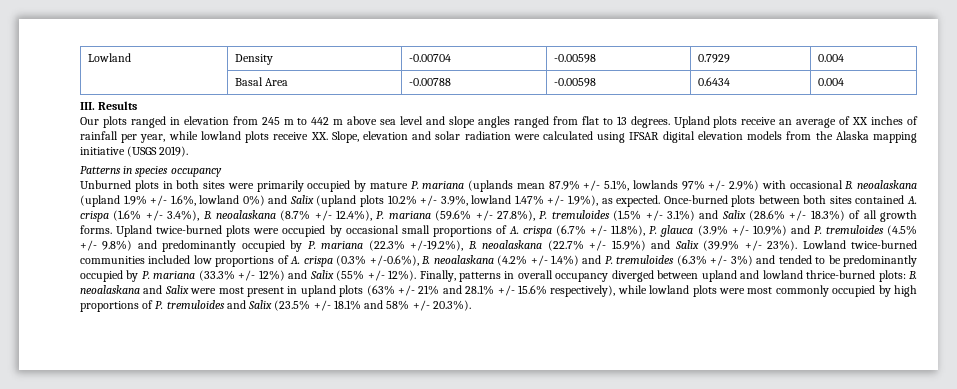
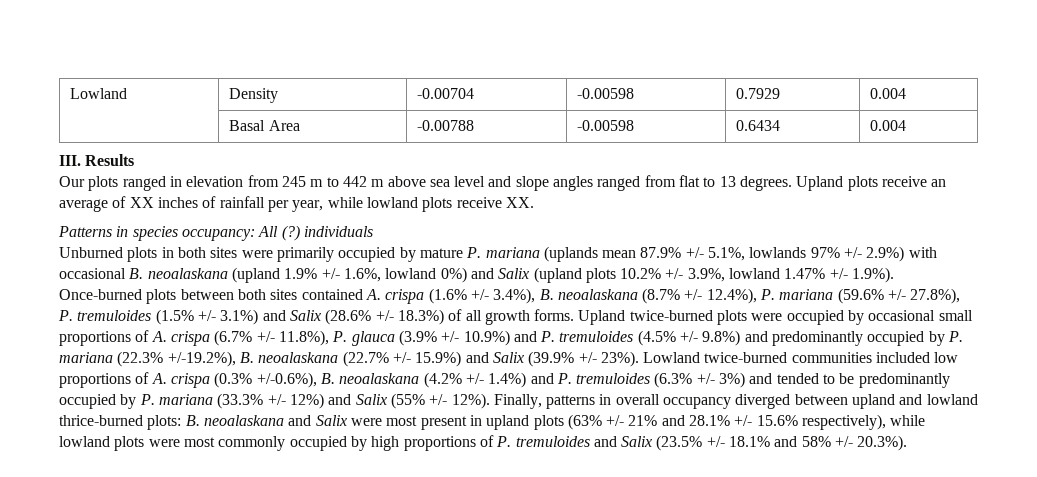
[331,131,918,143] [80,146,189,157] Slope, elevation and solar radiation were calculated using IFSAR digital elevation models from the Alaska mapping initiative (USGS 2019). -> (534, 202) none
[170,168,222,177] occupancy -> [181,225,373,241] occupancy: All (?) individuals
[567,195,661,207] 1.9%), as expected. -> [852,267,895,283] 1.9%).

